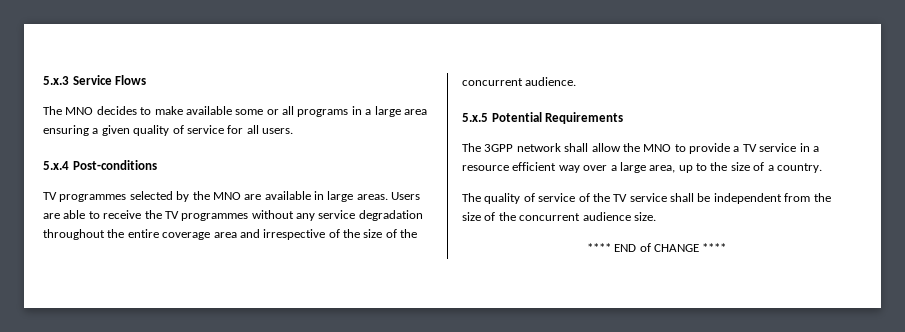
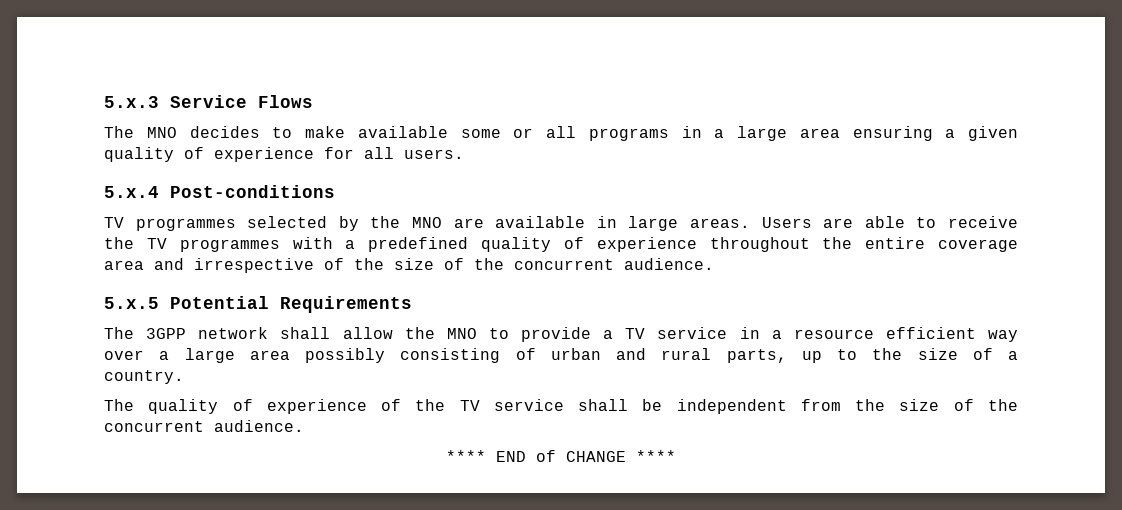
[186,125,224,134] service -> [214,147,314,162] experience
[251,210,423,221] without any service degradation -> [292,237,697,252] with a predefined quality of experience
[649,165,676,173] area, -> [249,348,787,363] area possibly consisting of urban and rural parts,
[538,193,576,202] service -> [266,399,367,414] experience
[582,212,656,221] audience size. -> [214,420,304,432] audience.

